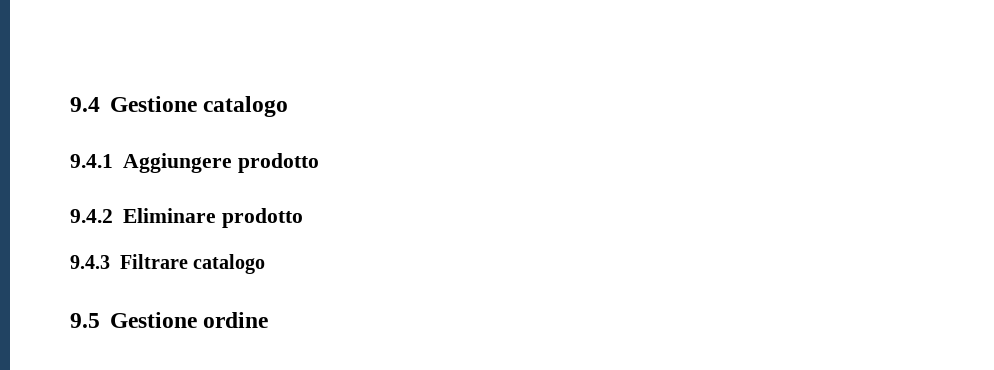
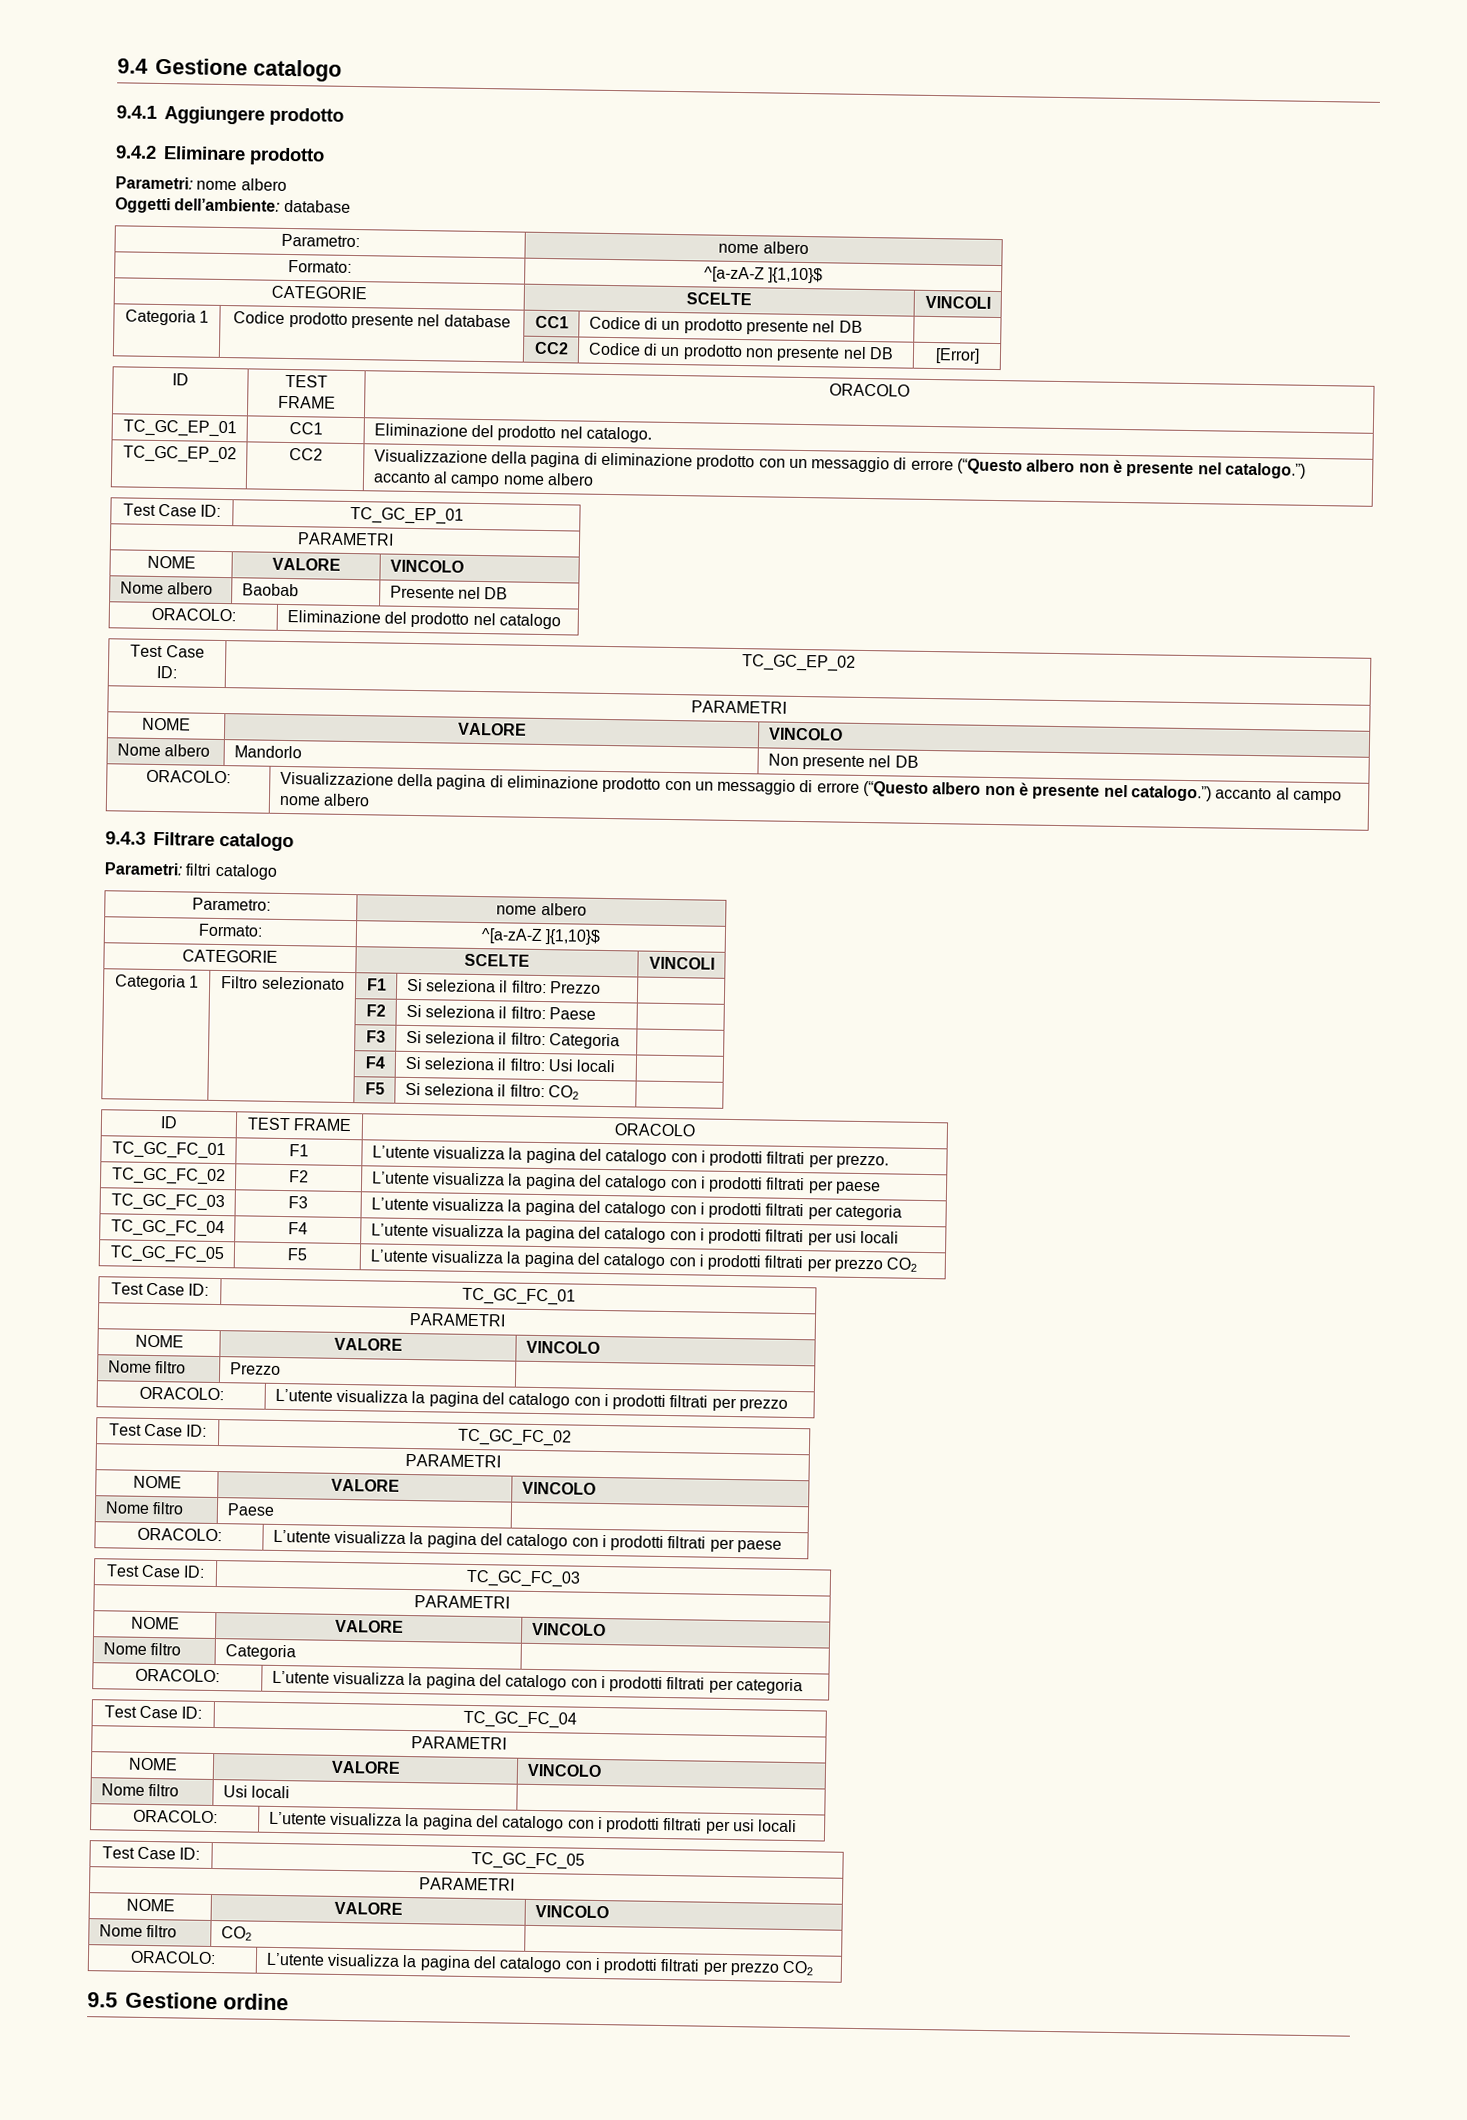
[70,254,266,274] 9.4.3 Filtrare catalogo -> [115,176,287,191] [115,197,351,214] [280,233,360,248] [718,241,809,255] [288,259,352,273] [703,266,824,284] [271,285,367,300] [686,292,752,306] [924,295,991,309] [124,309,210,326] [233,311,511,329] [534,315,569,329] [588,316,863,336] [533,341,569,355] [587,342,894,362] [934,348,980,364] [172,373,189,386] [285,374,328,388] [277,395,336,409] [829,383,910,397] [122,419,237,438] [288,422,323,435] [373,423,652,443] [122,445,237,464] [288,448,323,461] [373,449,1307,479] [372,471,594,488] [122,503,222,517] [349,506,464,525] [296,532,394,546] [146,555,196,569] [271,557,341,571] [389,559,464,573] [119,581,213,595] [241,583,299,597] [389,585,509,600] [150,607,236,622] [286,610,561,630] [130,644,205,658] [156,665,178,679] [741,654,856,672] [691,700,787,714] [142,717,191,731] [457,722,527,736] [767,727,843,741] [116,743,210,757] [233,745,302,759] [767,753,919,771] [146,769,231,784] [279,771,1342,804] [278,793,370,807] [105,831,294,852] [104,862,277,880] [191,897,271,911] [496,902,587,916] [198,923,263,937] [480,928,602,945] [182,949,278,963] [463,953,530,967] [648,956,715,970] [114,974,200,991] [221,976,345,990] [366,978,387,991] [406,978,601,994] [365,1004,386,1017] [405,1004,596,1020] [365,1030,386,1043] [405,1030,620,1050] [364,1056,386,1069] [404,1056,616,1073] [364,1082,385,1095] [404,1082,579,1100] [160,1116,178,1129] [246,1117,353,1132] [614,1123,695,1137] [111,1141,226,1160] [289,1144,309,1157] [371,1145,890,1169] [111,1167,226,1186] [289,1170,309,1183] [371,1171,882,1195] [110,1193,225,1212] [288,1196,308,1209] [370,1197,903,1221] [110,1219,225,1238] [288,1222,308,1235] [370,1223,900,1246] [109,1245,225,1264] [287,1248,308,1261] [369,1249,918,1273] [110,1282,210,1296] [461,1287,576,1306] [408,1312,506,1327] [134,1334,184,1348] [333,1337,403,1351] [525,1340,600,1354] [107,1360,186,1374] [229,1362,281,1375] [138,1386,224,1401] [274,1388,789,1412] [108,1423,208,1437] [456,1428,572,1447] [404,1453,501,1468] [132,1475,182,1489] [330,1478,400,1492] [521,1481,596,1495] [104,1501,184,1515] [226,1503,275,1516] [136,1527,222,1542] [272,1529,783,1553] [105,1564,206,1578] [466,1569,581,1588] [414,1595,510,1609] [130,1616,180,1630] [334,1619,404,1633] [531,1622,606,1637] [102,1642,181,1656] [224,1644,296,1661] [135,1668,220,1683] [271,1670,804,1695] [103,1705,203,1719] [463,1710,577,1729] [411,1736,507,1750] [127,1757,178,1771] [330,1760,401,1774] [526,1763,602,1778] [100,1783,179,1797] [222,1785,290,1799] [132,1809,218,1824] [268,1811,798,1835] [101,1846,201,1860] [470,1852,585,1870] [418,1877,515,1891] [125,1898,175,1912] [333,1901,403,1915] [534,1905,609,1919] [98,1924,177,1938] [220,1926,252,1941] [129,1950,216,1965] [265,1952,815,1976] Parametri: nome albero // Oggetti dell’ambiente: database // Parametro: | nome albero // Formato: | ^[a-zA-Z ]{1,10}$ // CATEGORIE | SCELTE | VINCOLI // Categoria 1 | Codice prodotto presente nel database | CC1 | Codice di un prodotto presente nel DB | // | | CC2 | Codice di un prodotto non presente nel DB | [Error] // ID | TEST FRAME | ORACOLO // TC_GC_EP_01 | CC1 | Eliminazione del prodotto nel catalogo. // TC_GC_EP_02 | CC2 | Visualizzazione della pagina di eliminazione prodotto con un messaggio di errore (“Questo albero non è presente nel catalogo.”) accanto al campo nome albero // Test Case ID: | TC_GC_EP_01 // PARAMETRI // NOME | VALORE | VINCOLO // Nome albero | Baobab | Presente nel DB // ORACOLO: | Eliminazione del prodotto nel catalogo // Test Case ID: | TC_GC_EP_02 // PARAMETRI // NOME | VALORE | VINCOLO // Nome albero | Mandorlo | Non presente nel DB // ORACOLO: | Visualizzazione della pagina di eliminazione prodotto con un messaggio di errore (“Questo albero non è presente nel catalogo.”) accanto al campo nome albero // 9.4.3 Filtrare catalogo // Parametri: filtri catalogo // Parametro: | nome albero // Formato: | ^[a-zA-Z ]{1,10}$ // CATEGORIE | SCELTE | VINCOLI // Categoria 1 | Filtro selezionato | F1 | Si seleziona il filtro: Prezzo | // | | F2 | Si seleziona il filtro: Paese | // | | F3 | Si seleziona il filtro: Categoria | // | | F4 | Si seleziona il filtro: Usi locali | // | | F5 | Si seleziona il filtro: CO2 | // ID | TEST FRAME | ORACOLO // TC_GC_FC_01 | F1 | L’utente visualizza la pagina del catalogo con i prodotti filtrati per prezzo. // TC_GC_FC_02 | F2 | L’utente visualizza la pagina del catalogo con i prodotti filtrati per paese // TC_GC_FC_03 | F3 | L’utente visualizza la pagina del catalogo con i prodotti filtrati per categoria // TC_GC_FC_04 | F4 | L’utente visualizza la pagina del catalogo con i prodotti filtrati per usi locali // TC_GC_FC_05 | F5 | L’utente visualizza la pagina del catalogo con i prodotti filtrati per prezzo CO2 // Test Case ID: | TC_GC_FC_01 // PARAMETRI // NOME | VALORE | VINCOLO // Nome filtro | Prezzo | // ORACOLO: | L’utente visualizza la pagina del catalogo con i prodotti filtrati per prezzo // Test Case ID: | TC_GC_FC_02 // PARAMETRI // NOME | VALORE | VINCOLO // Nome filtro | Paese | // ORACOLO: | L’utente visualizza la pagina del catalogo con i prodotti filtrati per paese // Test Case ID: | TC_GC_FC_03 // PARAMETRI // NOME | VALORE | VINCOLO // Nome filtro | Categoria | // ORACOLO: | L’utente visualizza la pagina del catalogo con i prodotti filtrati per categoria // Test Case ID: | TC_GC_FC_04 // PARAMETRI // NOME | VALORE | VINCOLO // Nome filtro | Usi locali | // ORACOLO: | L’utente visualizza la pagina del catalogo con i prodotti filtrati per usi locali // Test Case ID: | TC_GC_FC_05 // PARAMETRI // NOME | VALORE | VINCOLO // Nome filtro | CO2 | // ORACOLO: | L’utente visualizza la pagina del catalogo con i prodotti filtrati per prezzo CO2

